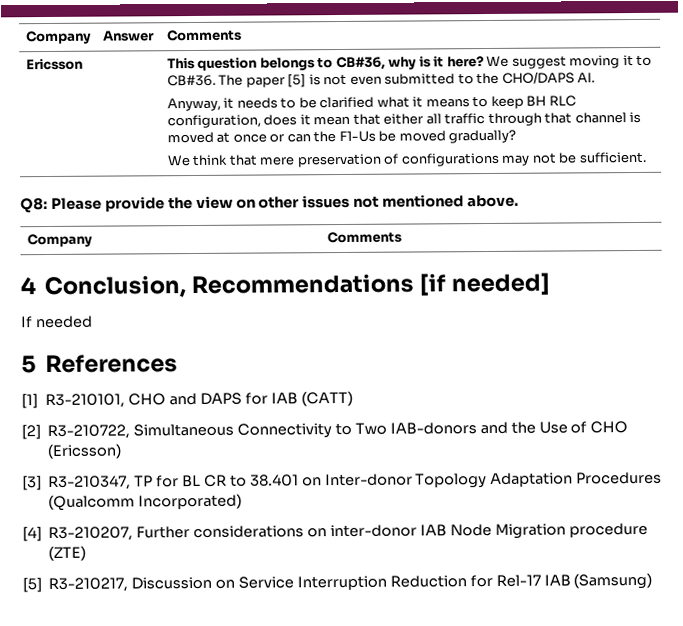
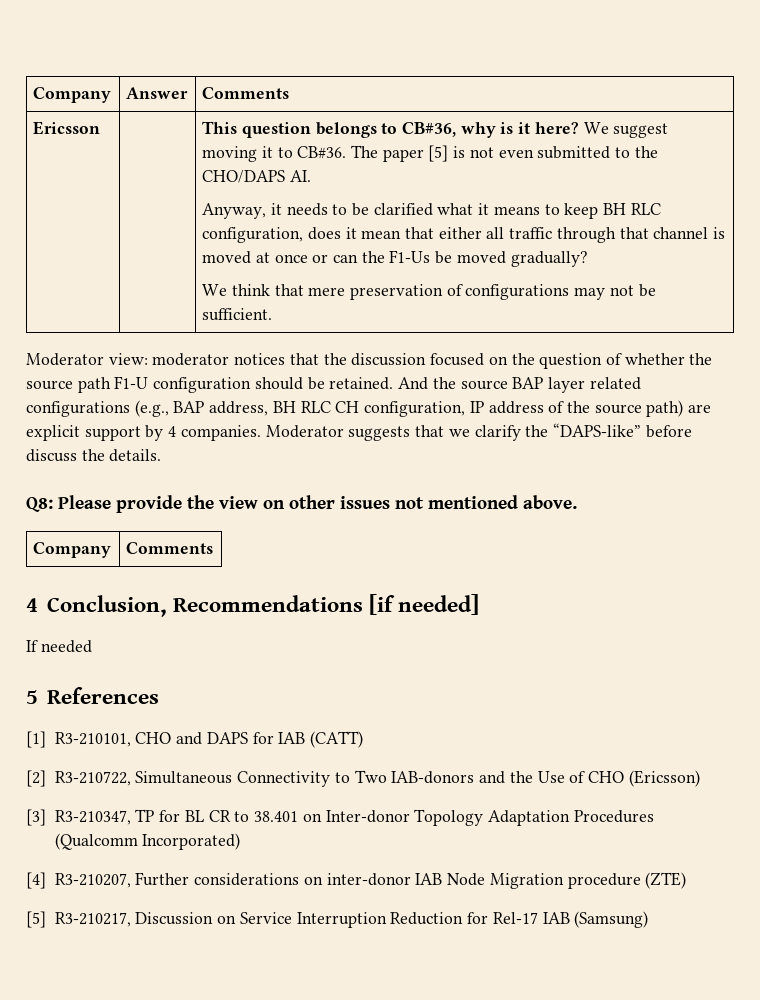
(646, 157) none -> [26,353,713,369] [26,376,641,393] [26,400,712,417] [26,423,692,441] [26,449,162,462] // Moderator view: moderator notices that the discussion focused on the question of whether the source path F1-U configuration should be retained. And the source BAP layer related configurations (e.g., BAP address, BH RLC CH configuration, IP address of the source path) are explicit support by 4 companies. Moderator suggests that we clarify the “DAPS-like” before discuss the details.

